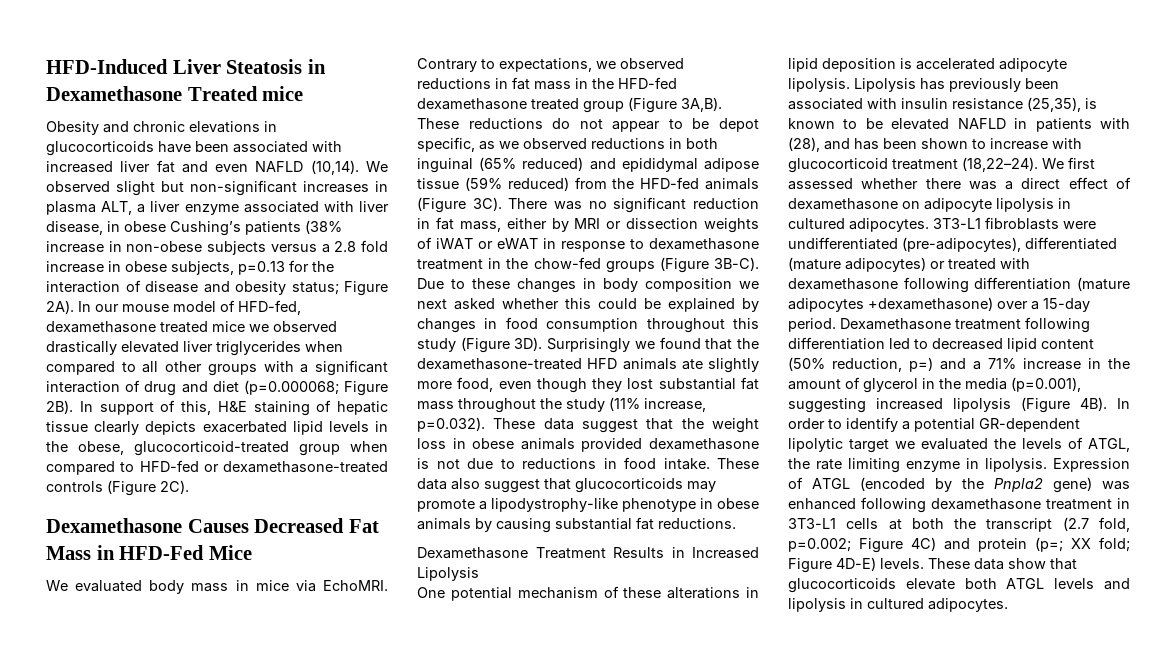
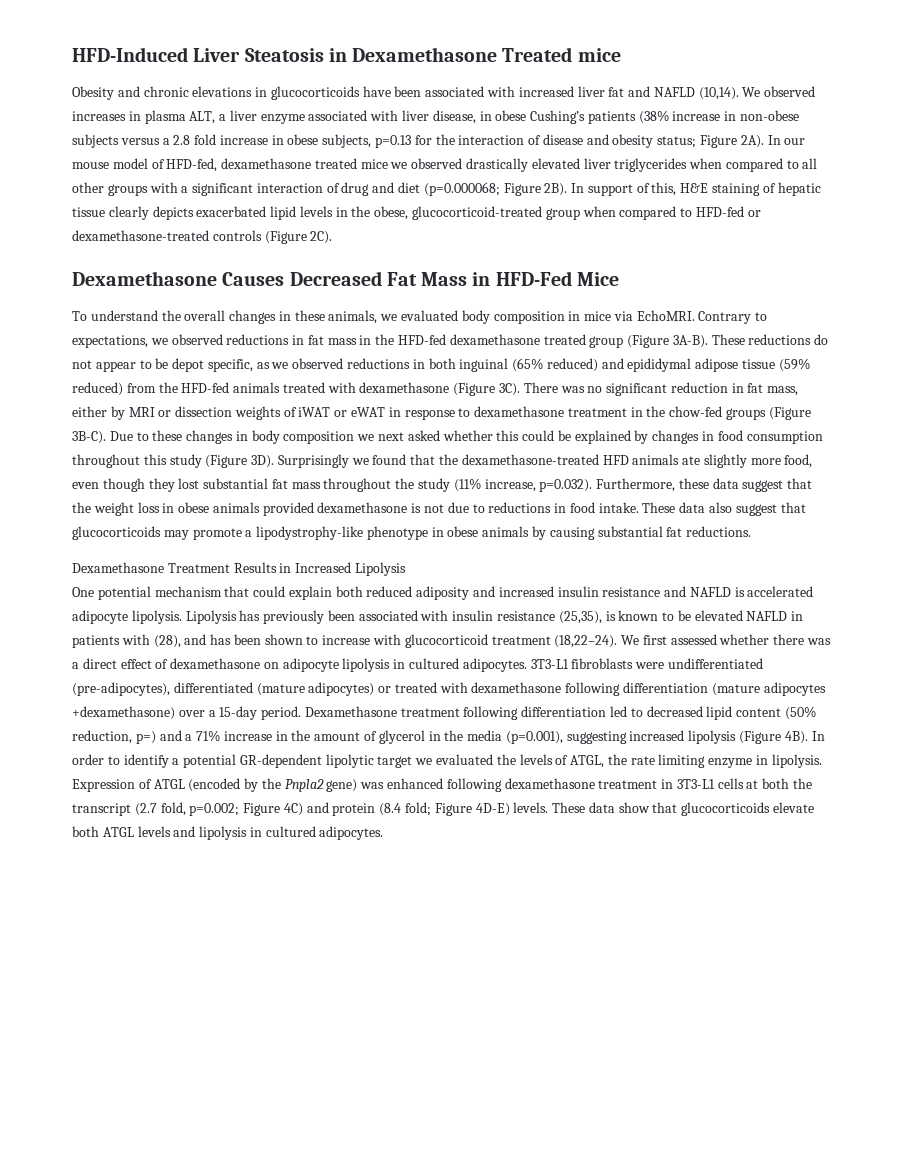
[215,164,249,172] even -> (651, 91) none
[116,180,297,196] slight but non-significant -> (816, 91) none
[46,580,68,591] We -> [72,310,398,324] To understand the overall changes in these animals, we
[191,583,229,592] mass -> [493,311,565,324] composition
[681,97,722,112] 3A,B). -> [672,335,708,348] 3A-B).
(759, 184) none -> [282,382,450,393] treated with dexamethasone
[493,418,536,429] These -> [596,478,709,492] Furthermore, these
[603,586,759,599] [788,58,896,72] of these alterations in lipid deposition -> [224,586,731,600] that could explain both reduced adiposity and increased insulin resistance and NAFLD
[1035,537,1091,552] (p=; XX -> [379,803,402,816] (8.4

